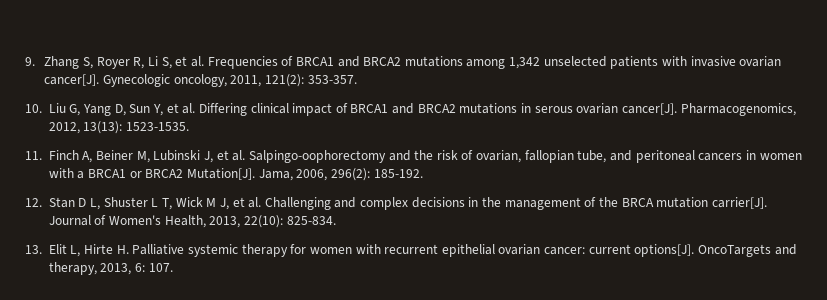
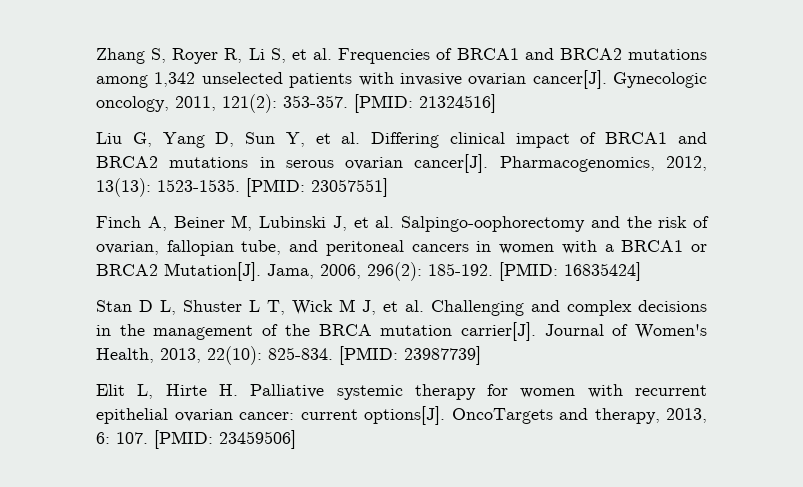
[25,57,35,66] 9. -> (96, 56) none
[25,104,42,113] // 10. -> [354,94,496,113] [PMID: 21324516] //
[25,151,42,160] // 11. -> [246,178,388,197] [PMID: 23057551] //
[25,198,42,207] // 12. -> [499,262,641,281] [PMID: 16835424] //
[25,245,42,254] // 13. -> [339,346,481,365] [PMID: 23987739] //
(173, 267) none -> [154,430,296,449] [PMID: 23459506]

